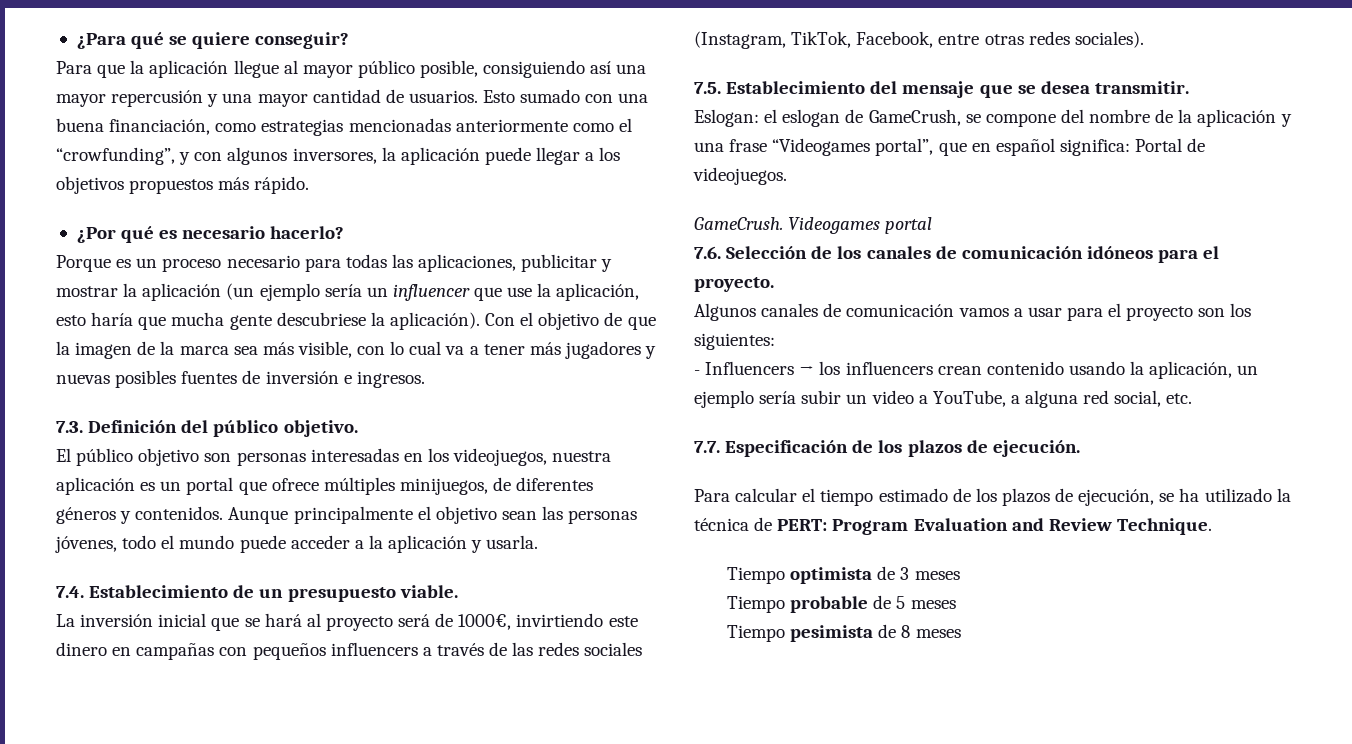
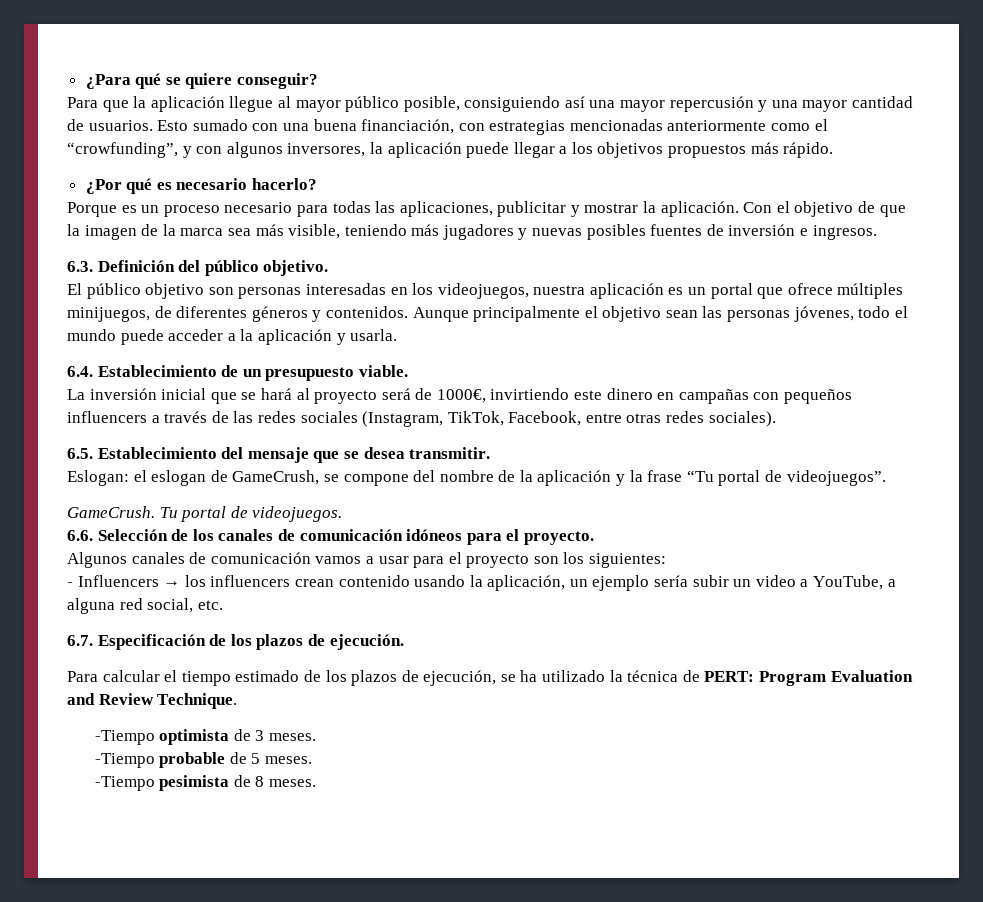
[215,123,257,132] como -> [458,123,485,131] con
[142,283,640,301] [56,312,480,330] aplicación (un ejemplo sería un influencer que use la aplicación, esto haría que mucha gente descubriese la aplicación). -> [660,201,739,217] aplicación.
[357,341,525,355] con lo cual va a tener -> [344,224,407,236] teniendo
[56,421,83,433] 7.3. -> [67,261,93,272] 6.3.
[56,586,84,598] 7.4. -> [67,366,93,377] 6.4.
[694,82,721,94] 7.5. -> [67,448,93,459] 6.5.
[694,138,1206,156] [693,167,787,185] [694,217,933,234] [694,246,721,259] una frase “Videogames portal”, que en español significa: Portal de videojuegos. // GameCrush. Videogames portal // 7.6. -> [629,470,886,486] [67,506,343,522] [67,530,93,541] la frase “Tu portal de videojuegos”. // GameCrush. Tu portal de videojuegos. // 6.6.
[694,441,720,453] 7.7. -> [67,635,93,646] 6.7.
[727,567,786,584] Tiempo -> [94,730,155,745] -Tiempo
[914,571,960,580] [727,596,786,613] meses // Tiempo -> [268,733,316,741] [94,753,155,768] meses. // -Tiempo
[910,600,956,609] [727,625,786,642] meses // Tiempo -> [264,756,312,764] [94,776,155,791] meses. // -Tiempo
[915,629,961,638] meses -> [268,779,316,787] meses.

